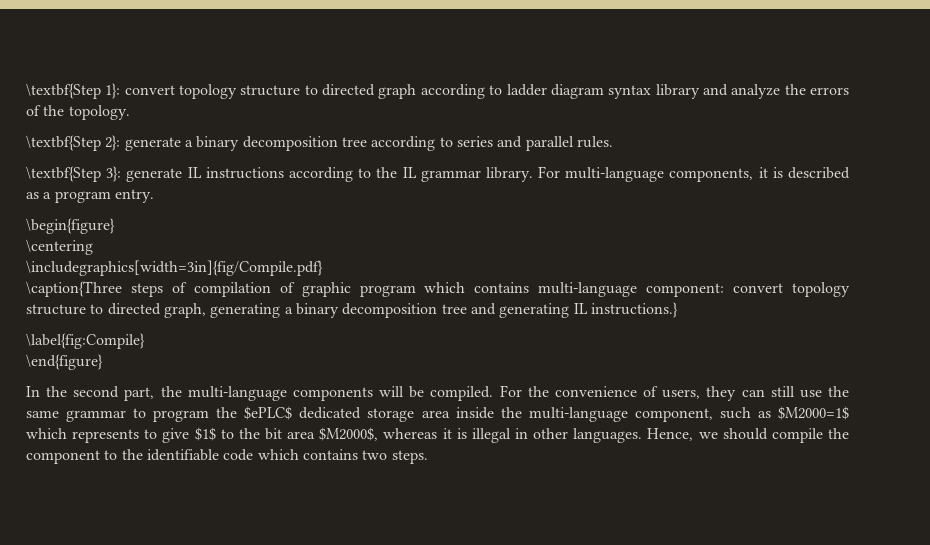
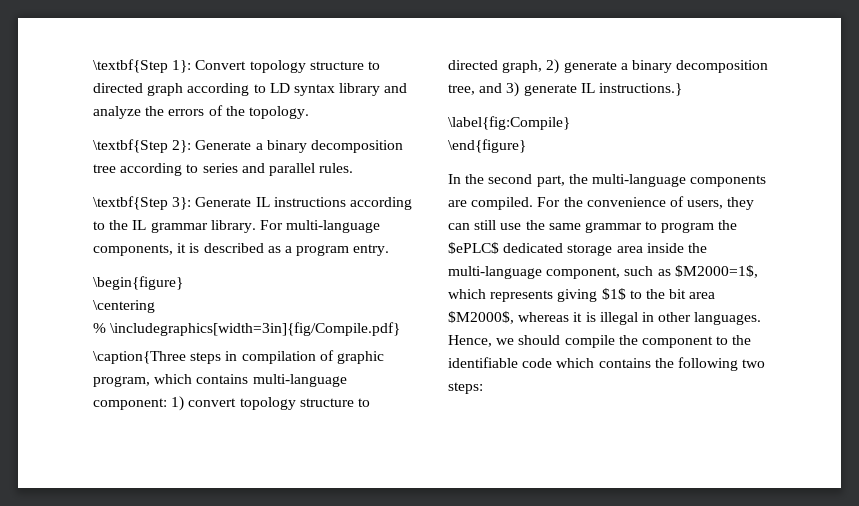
[124,85,175,95] convert -> [195,60,247,70] Convert
[506,84,604,99] ladder diagram -> [269,83,290,93] LD
[124,137,181,151] generate -> [195,140,252,150] Generate
[126,168,183,182] generate -> [195,197,252,207] Generate
(93, 247) none -> [93,323,106,333] %
[171,282,187,293] of -> [225,351,238,361] in
[359,285,416,297] program -> [93,376,150,387] program,
(725, 290) none -> [171,396,185,411] 1)
[210,303,570,318] generating a binary decomposition tree and generating -> [546,59,769,74] [448,82,577,97] 2) generate a binary decomposition tree, and 3) generate
[379,386,425,398] will be -> [448,200,467,207] are
[778,406,850,420] $M2000=1$ -> [674,265,758,278] $M2000=1$,
[144,428,190,443] to give -> [557,289,598,302] giving
[362,450,428,464] two steps. -> [654,357,766,371] [448,382,483,394] the following two steps:

